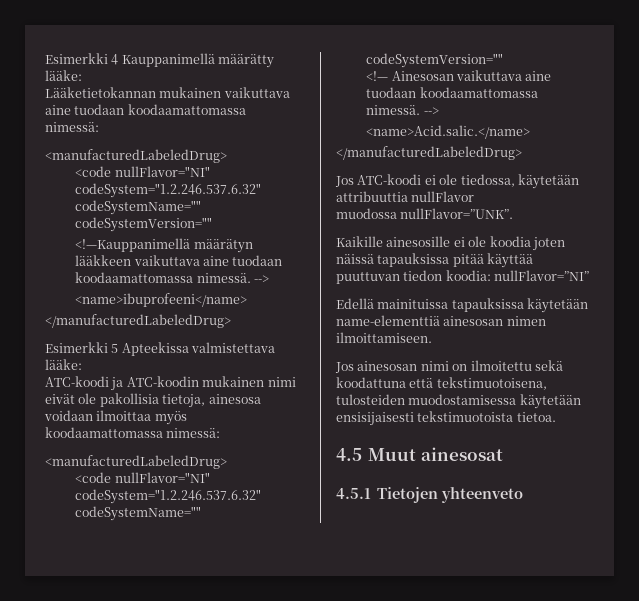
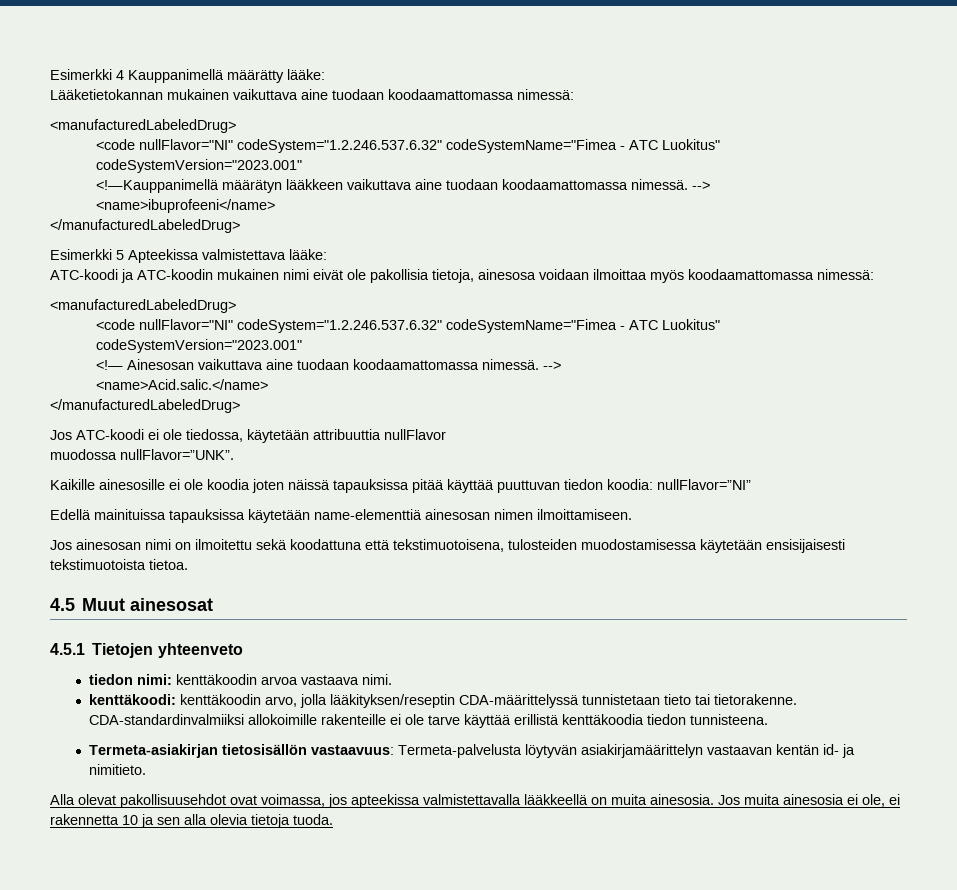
[75,200,202,215] [75,217,213,232] codeSystemName="" codeSystemVersion="" -> [445,139,720,153] [95,159,302,173] codeSystemName="Fimea - ATC Luokitus" codeSystemVersion="2023.001"
[75,506,202,521] [366,53,504,68] codeSystemName="" codeSystemVersion="" -> [445,319,720,333] [95,339,302,353] codeSystemName="Fimea - ATC Luokitus" codeSystemVersion="2023.001"
(524, 495) none -> [88,674,392,685] [88,694,797,708] [88,714,768,728] [88,744,855,758] [88,764,146,775] [50,794,900,808] [50,814,333,828] // tiedon nimi: kenttäkoodin arvoa vastaava nimi. // kenttäkoodi: kenttäkoodin arvo, jolla lääkityksen/reseptin CDA-määrittelyssä tunnistetaan tieto tai tietorakenne. CDA-standardinvalmiiksi allokoimille rakenteille ei ole tarve käyttää erillistä kenttäkoodia tiedon tunnisteena. // Termeta-asiakirjan tietosisällön vastaavuus: Termeta-palvelusta löytyvän asiakirjamäärittelyn vastaavan kentän id- ja nimitieto. // Alla olevat pakollisuusehdot ovat voimassa, jos apteekissa valmistettavalla lääkkeellä on muita ainesosia. Jos muita ainesosia ei ole, ei rakennetta 10 ja sen alla olevia tietoja tuoda.

